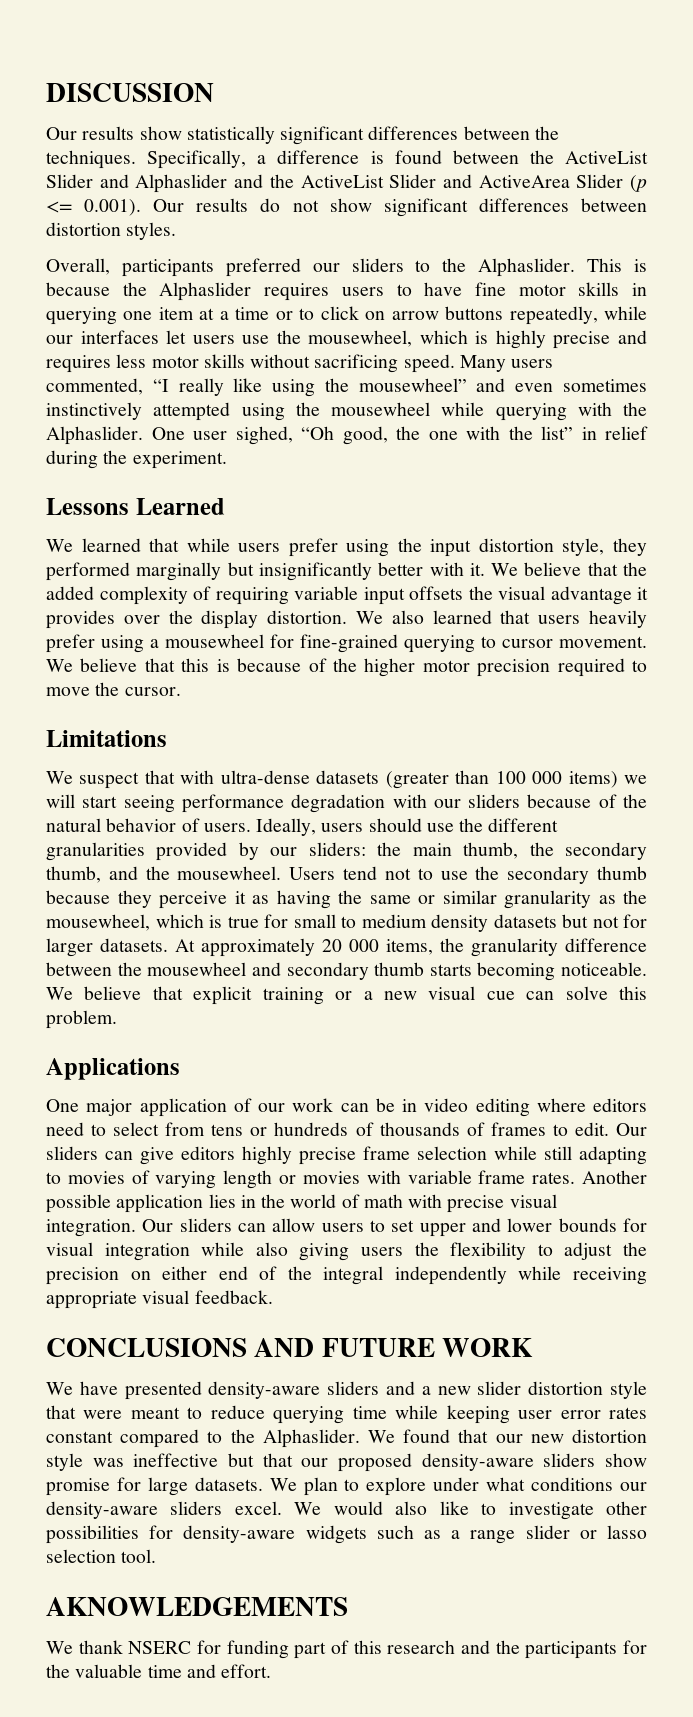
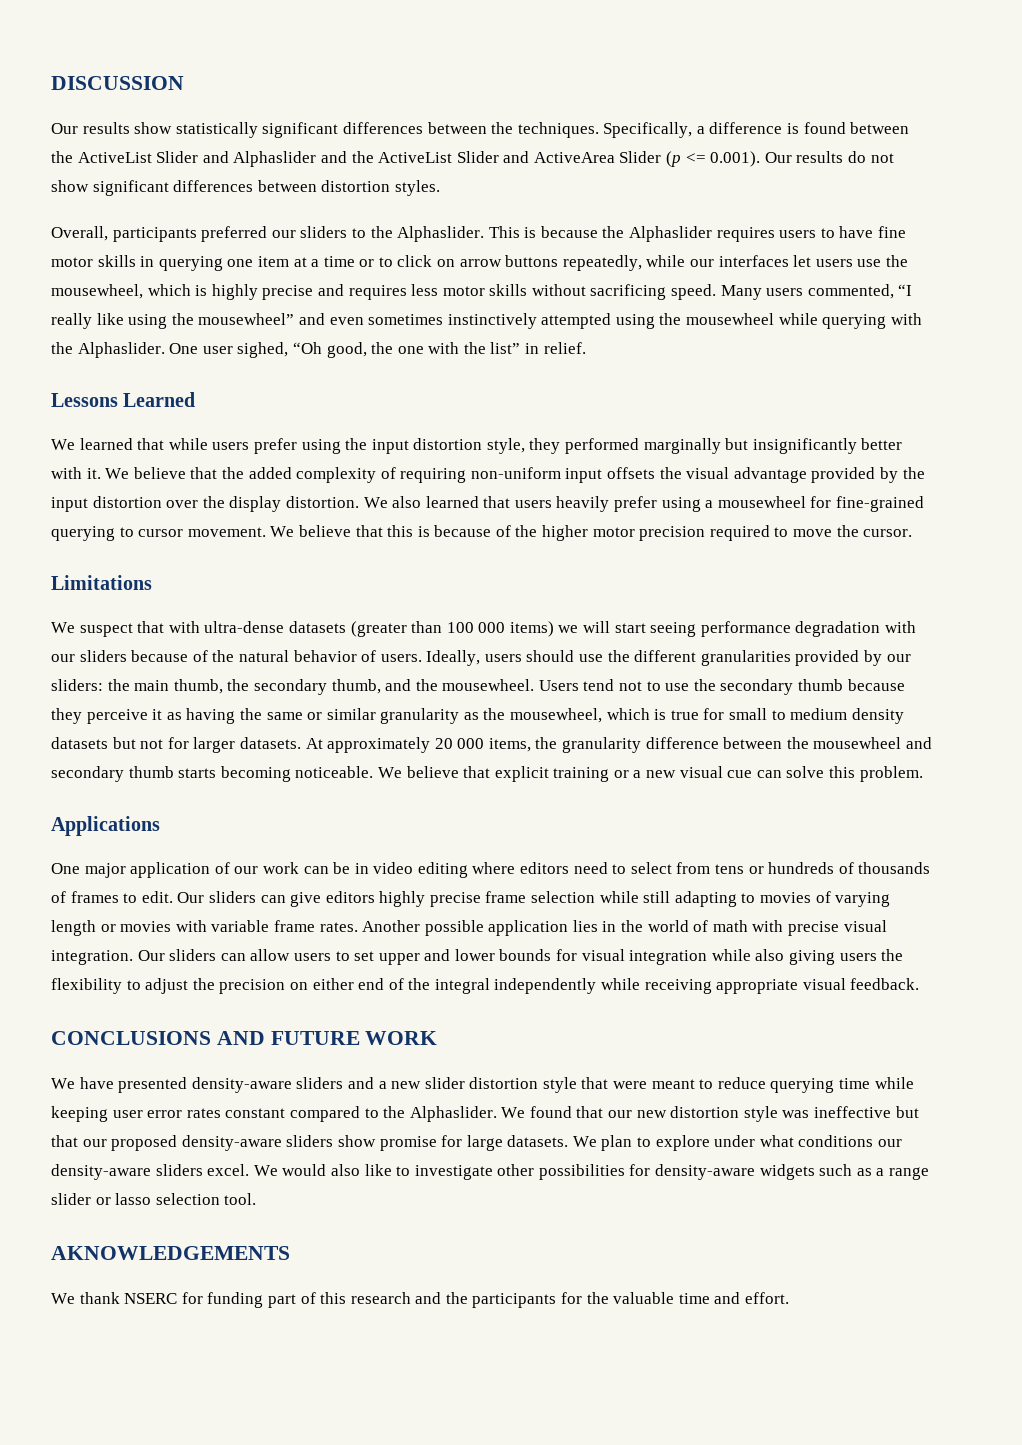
[605,426,648,440] [46,450,227,469] relief during the experiment. -> [543,342,586,354] relief.
[294,586,358,600] variable -> [470,467,561,479] non-uniform
[637,587,648,600] [46,610,115,629] it provides -> [811,467,925,483] [51,496,162,512] provided by the input distortion

